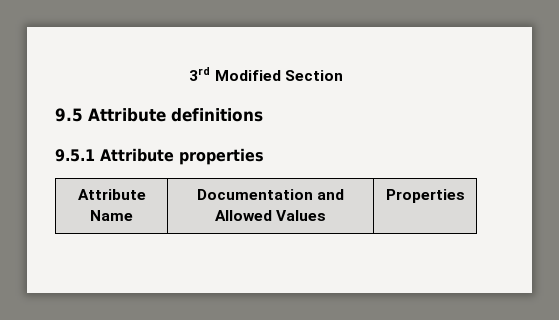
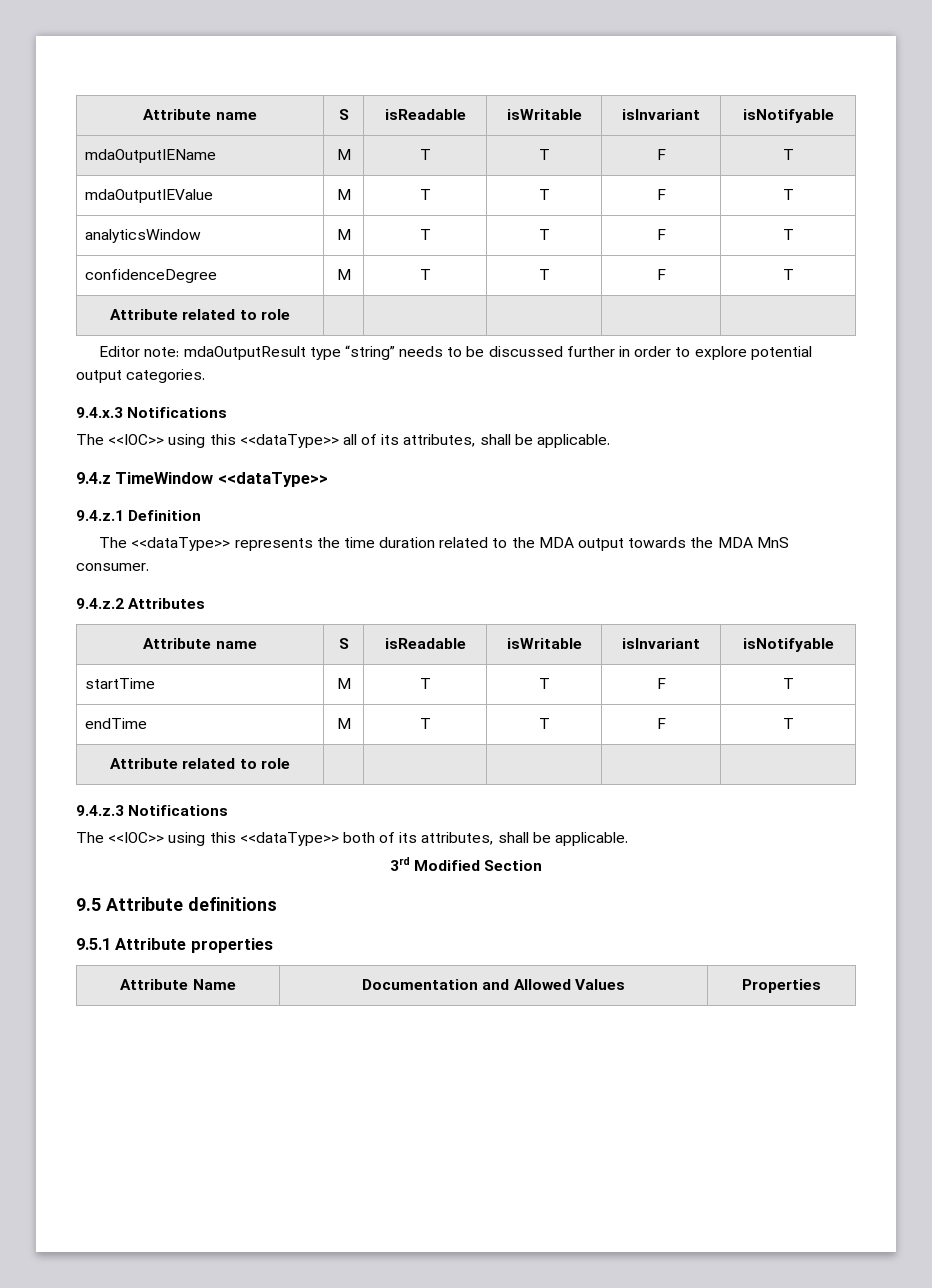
(189, 74) none -> [143,109,257,120] [338,109,349,120] [384,109,466,120] [506,109,582,120] [622,109,700,120] [742,109,834,123] [85,149,217,163] [336,149,351,160] [419,149,431,160] [538,149,550,160] [656,149,666,160] [782,149,794,160] [85,189,214,203] [336,189,351,200] [419,189,431,200] [538,189,550,200] [656,189,666,200] [782,189,794,200] [85,229,202,243] [336,229,351,240] [419,229,431,240] [538,229,550,240] [656,229,666,240] [782,229,794,240] [85,269,218,283] [336,269,351,280] [419,269,431,280] [538,269,550,280] [656,269,666,280] [782,269,794,280] [110,309,290,320] [99,345,812,360] [76,369,206,383] [76,407,228,418] [76,434,611,448] [76,472,328,487] [76,510,202,521] [99,537,789,551] [76,563,149,571] [76,598,206,609] [143,638,257,649] [338,638,349,649] [384,638,466,649] [506,638,582,649] [622,638,700,649] [742,638,834,652] [85,678,156,689] [336,678,351,689] [419,678,431,689] [538,678,550,689] [656,678,666,689] [782,678,794,689] [85,718,148,729] [336,718,351,729] [419,718,431,729] [538,718,550,729] [656,718,666,729] [782,718,794,729] [110,758,290,769] [76,805,229,816] [76,832,629,846] Attribute name | S | isReadable | isWritable | isInvariant | isNotifyable // mdaOutputIEName | M | T | T | F | T // mdaOutputIEValue | M | T | T | F | T // analyticsWindow | M | T | T | F | T // confidenceDegree | M | T | T | F | T // Attribute related to role | | | | | // Editor note: mdaOutputResult type “string” needs to be discussed further in order to explore potential output categories. // 9.4.x.3 Notifications // The <<IOC>> using this <<dataType>> all of its attributes, shall be applicable. // 9.4.z TimeWindow <<dataType>> // 9.4.z.1 Definition // The <<dataType>> represents the time duration related to the MDA output towards the MDA MnS consumer. // 9.4.z.2 Attributes // Attribute name | S | isReadable | isWritable | isInvariant | isNotifyable // startTime | M | T | T | F | T // endTime | M | T | T | F | T // Attribute related to role | | | | | // 9.4.z.3 Notifications // The <<IOC>> using this <<dataType>> both of its attributes, shall be applicable. //

